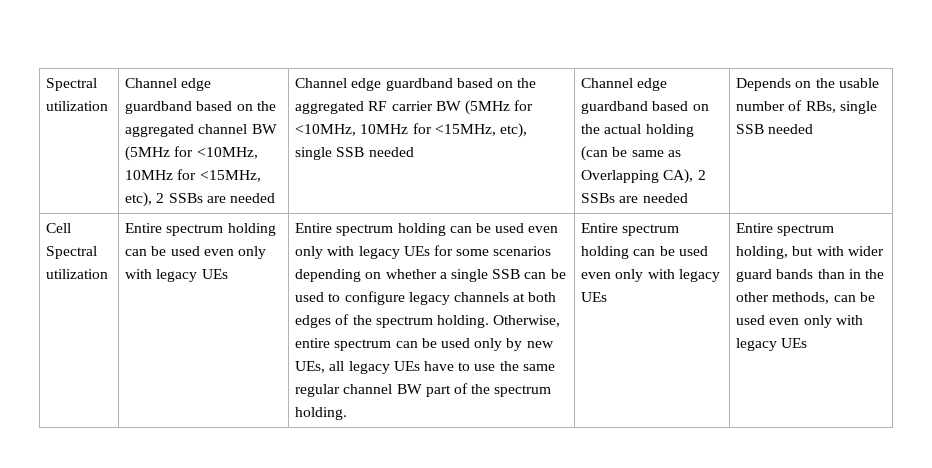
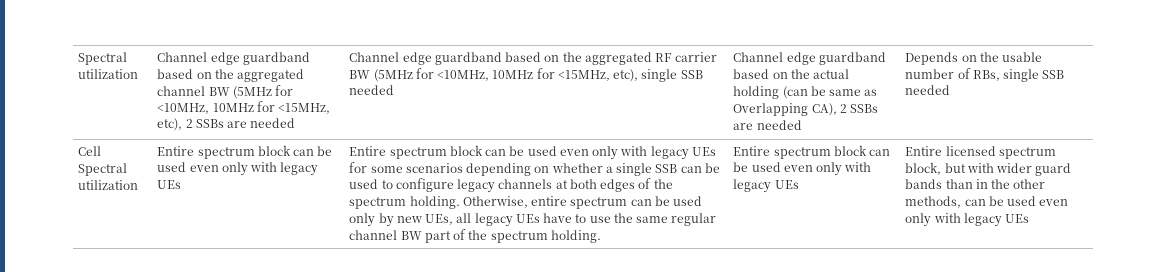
[227,223,276,236] holding -> [257,145,291,156] block
[397,223,446,236] holding -> [449,145,483,156] block
[581,246,708,259] [581,269,720,282] [581,292,608,302] [736,223,835,236] [736,246,789,259] holding can be used even only with legacy UEs | Entire spectrum holding, -> [833,145,891,156] [733,162,872,176] [733,179,799,193] [905,146,1056,159] [905,162,942,175] block can be used even only with legacy UEs | Entire licensed spectrum block,

